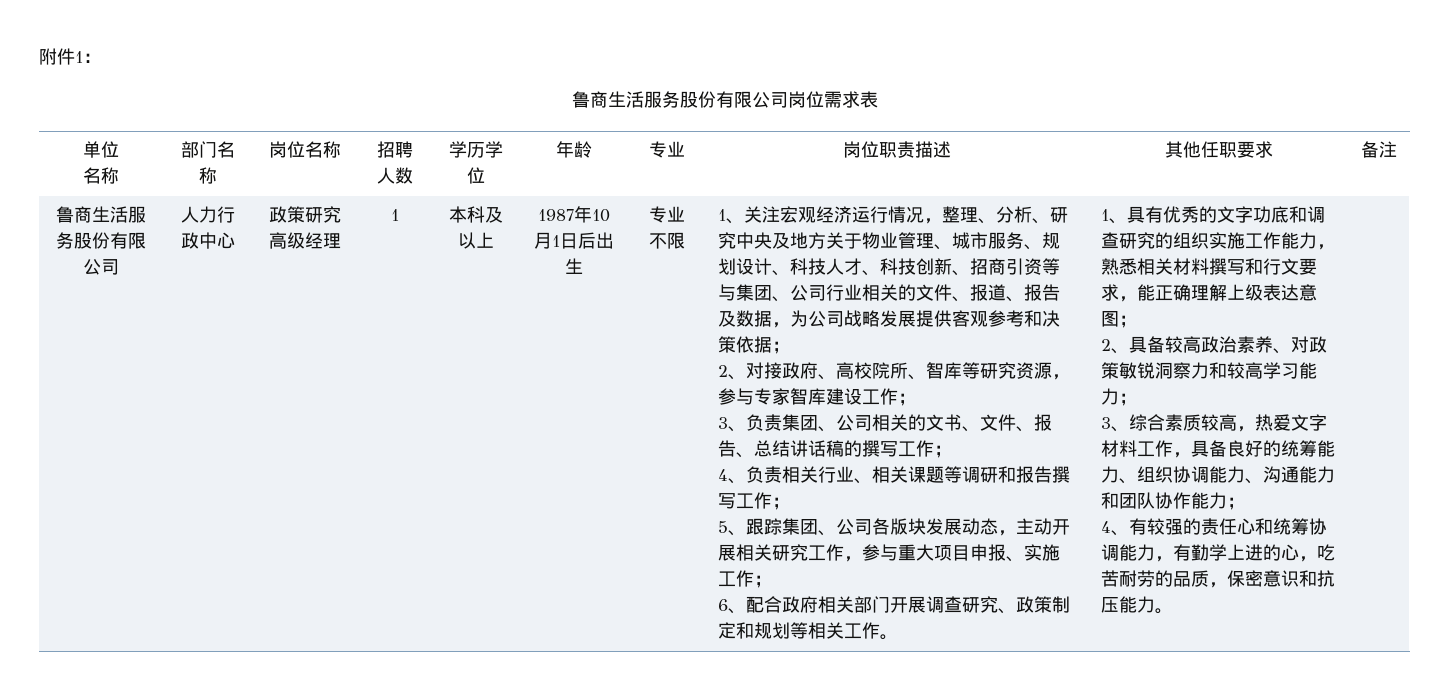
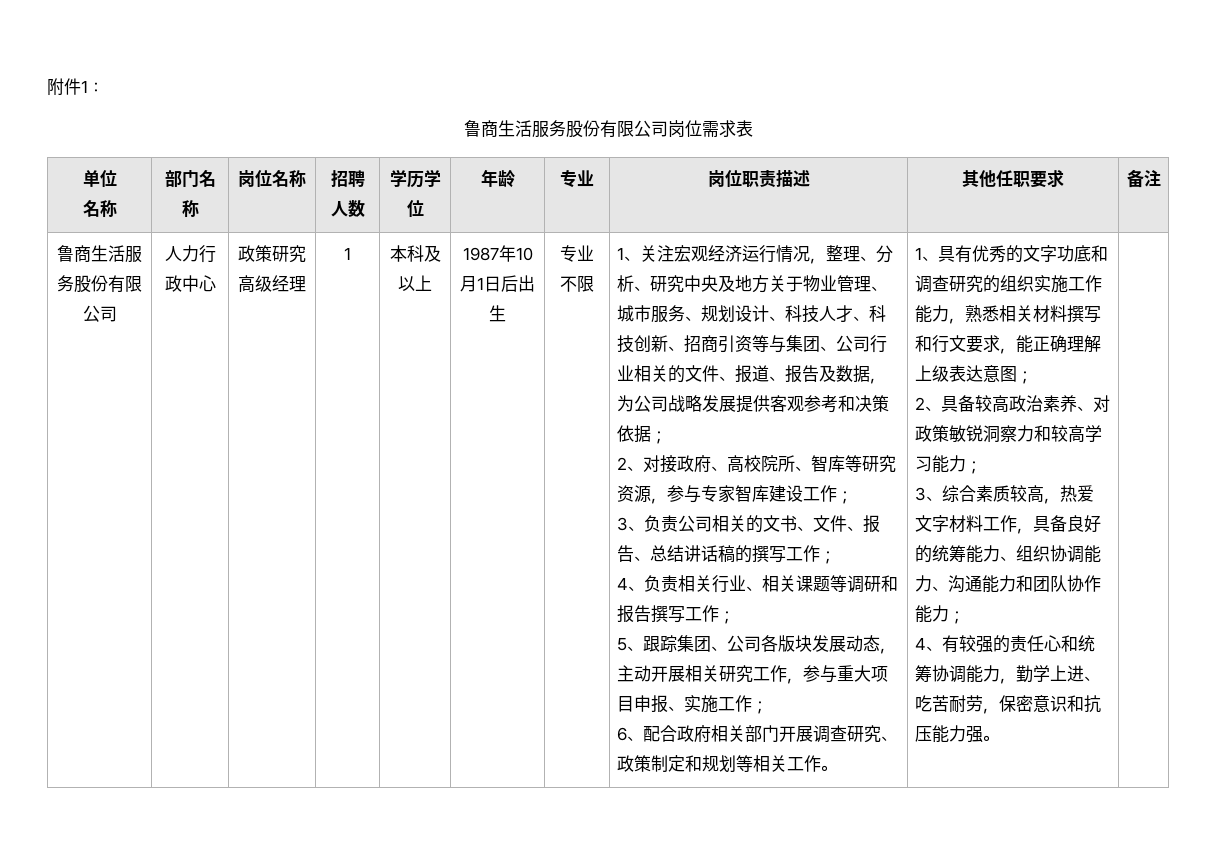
[781,414,836,432] 集团、 -> (679, 523) none
[1172,544,1191,561] 有 -> (1017, 681) none
[1262,544,1317,562] 的心， -> [1084,676,1101,681] 、
[1154,570,1209,587] 的品质 -> (984, 703) none
(1155, 604) none -> [966,726,984,743] 强

